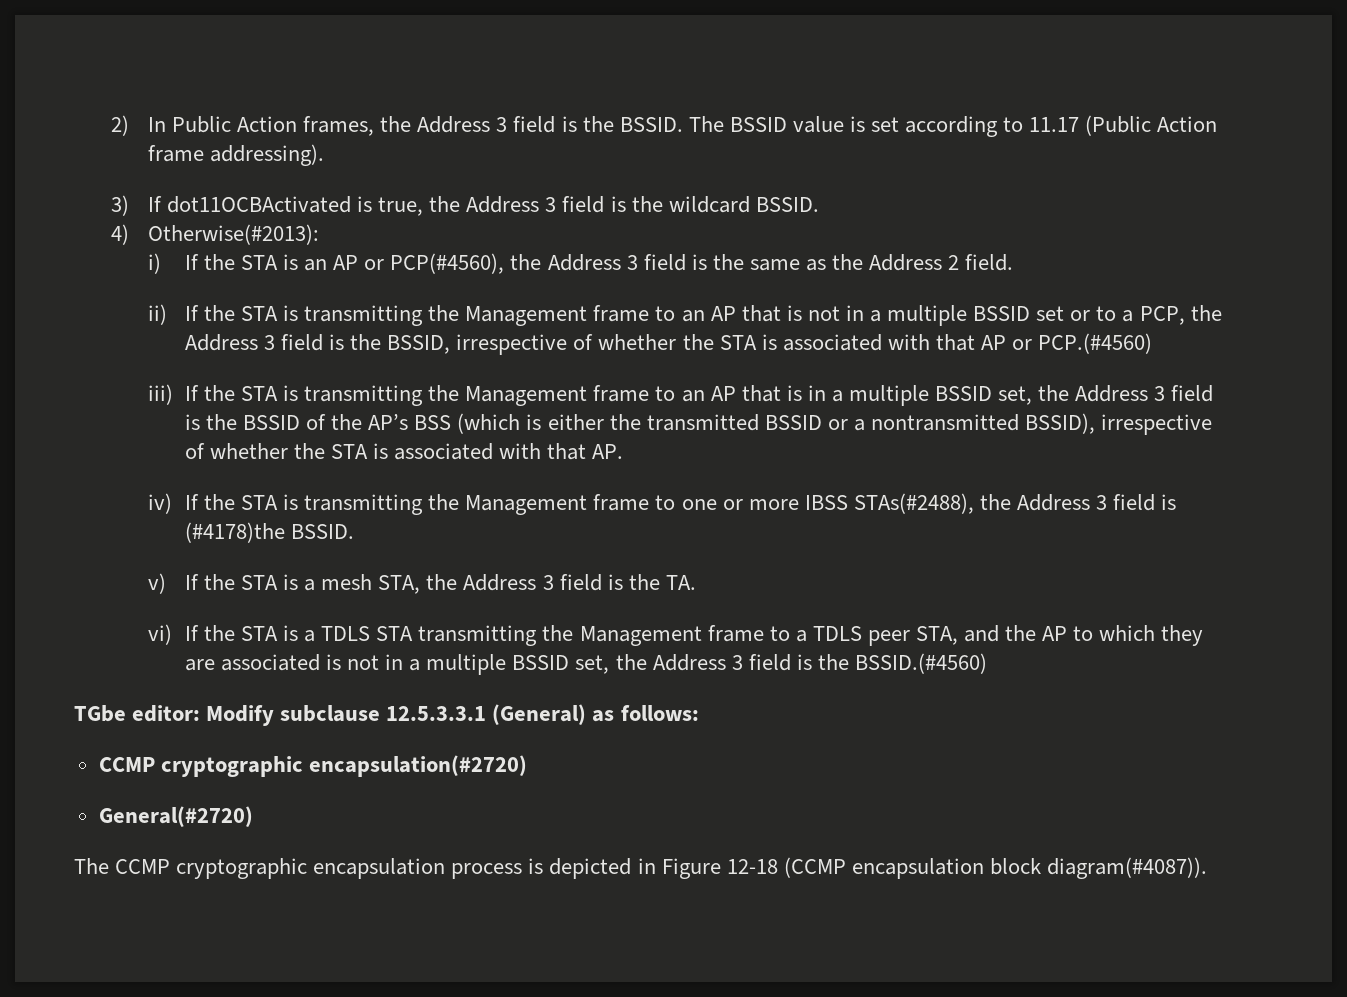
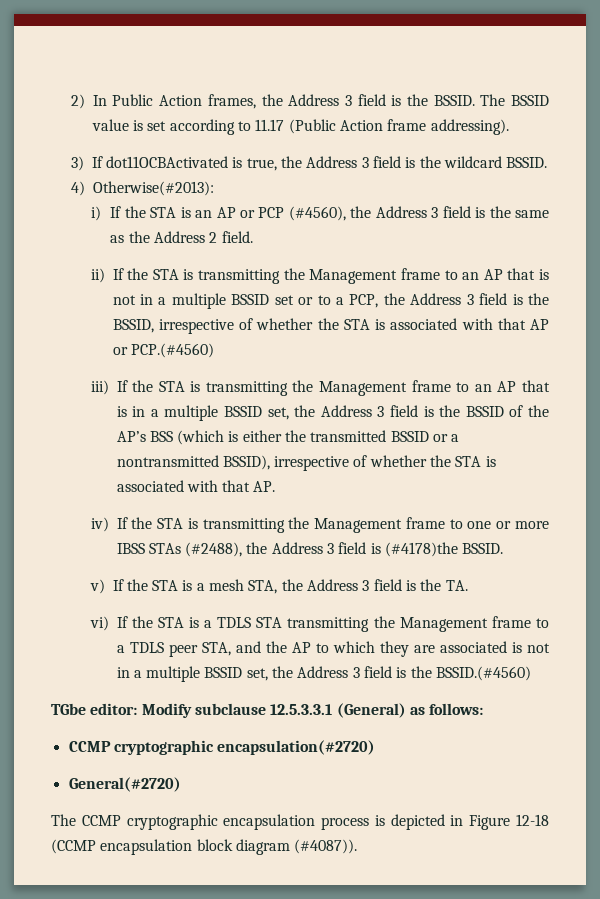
[390,253,505,274] PCP(#4560), -> [258,206,346,221] PCP (#4560),
[853,493,974,514] STAs(#2488), -> [148,542,243,557] STAs (#2488),
[1046,857,1207,879] diagram(#4087)). -> [235,839,358,855] diagram (#4087)).

